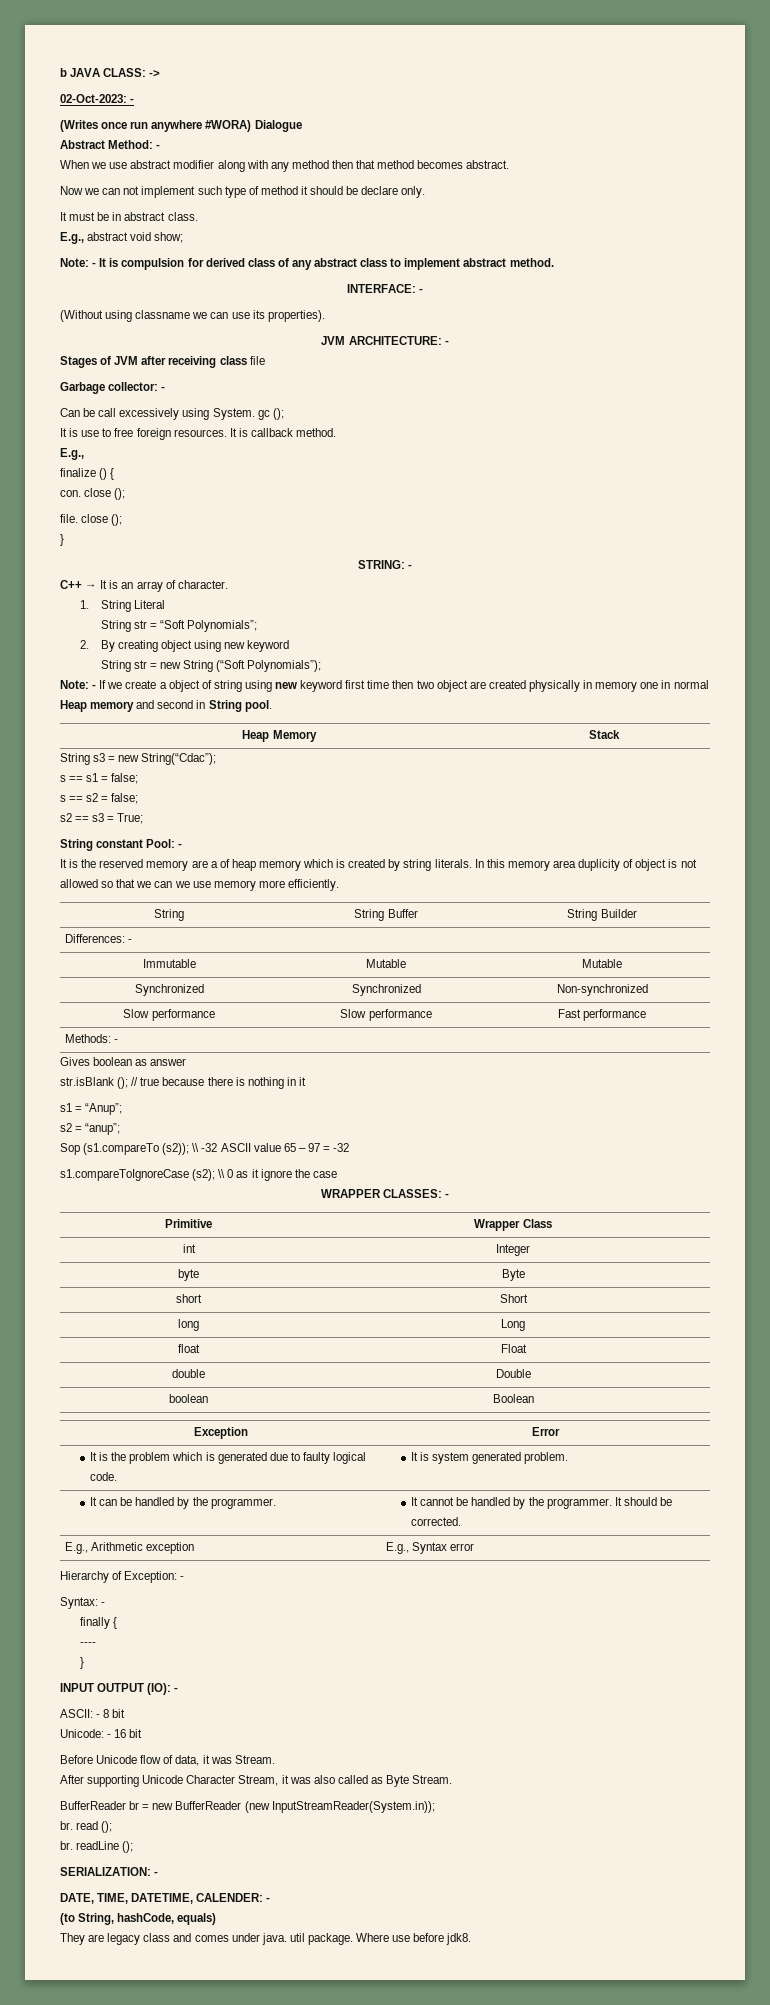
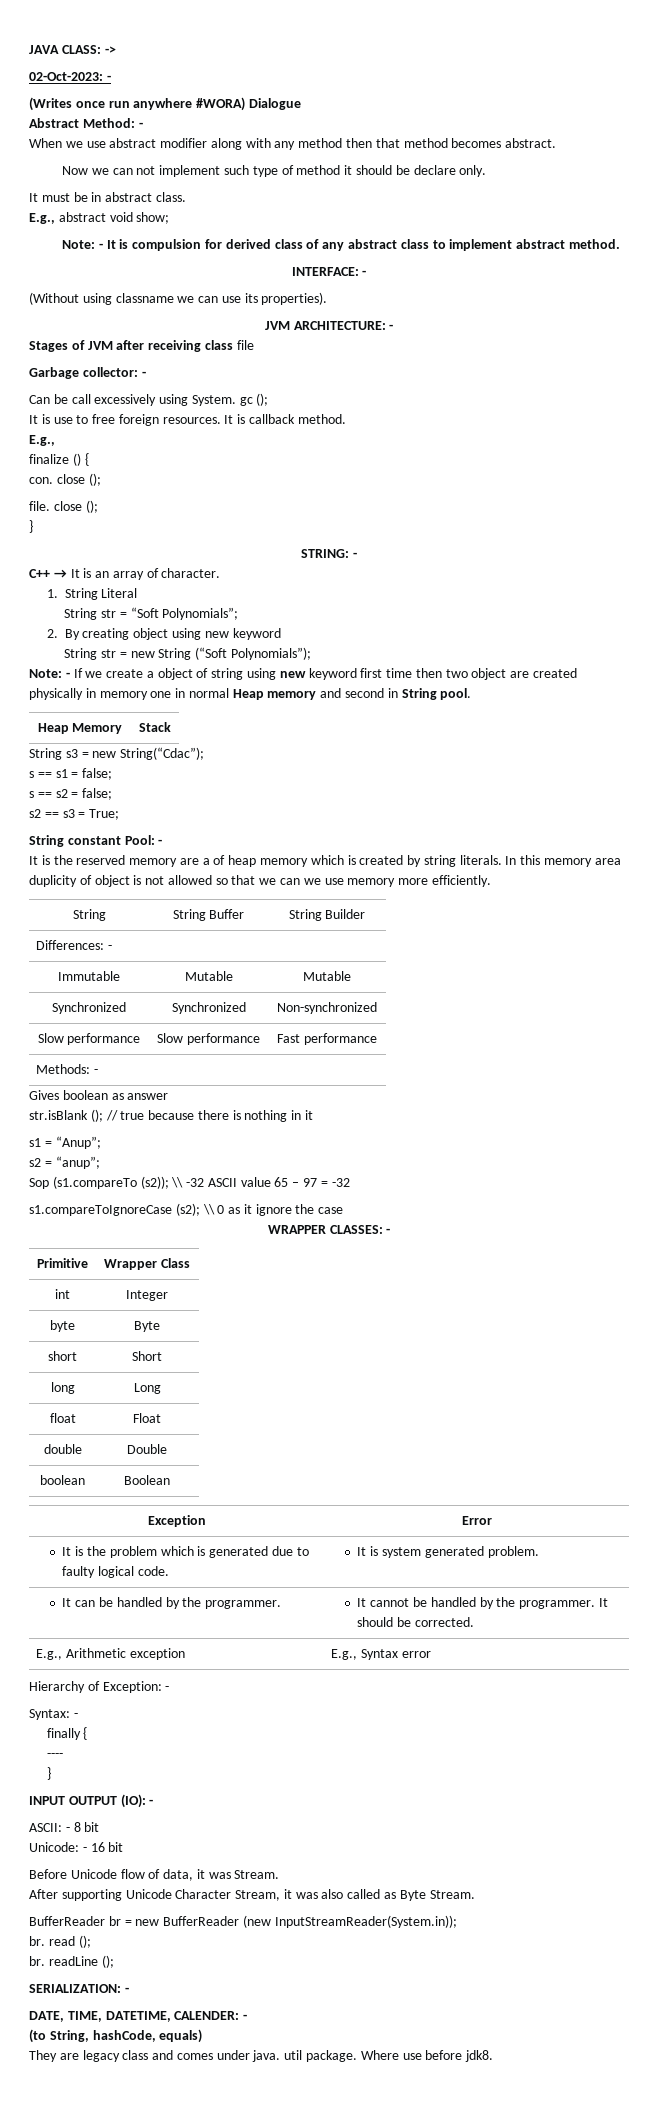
[60,68,67,77] b -> (29, 49) none

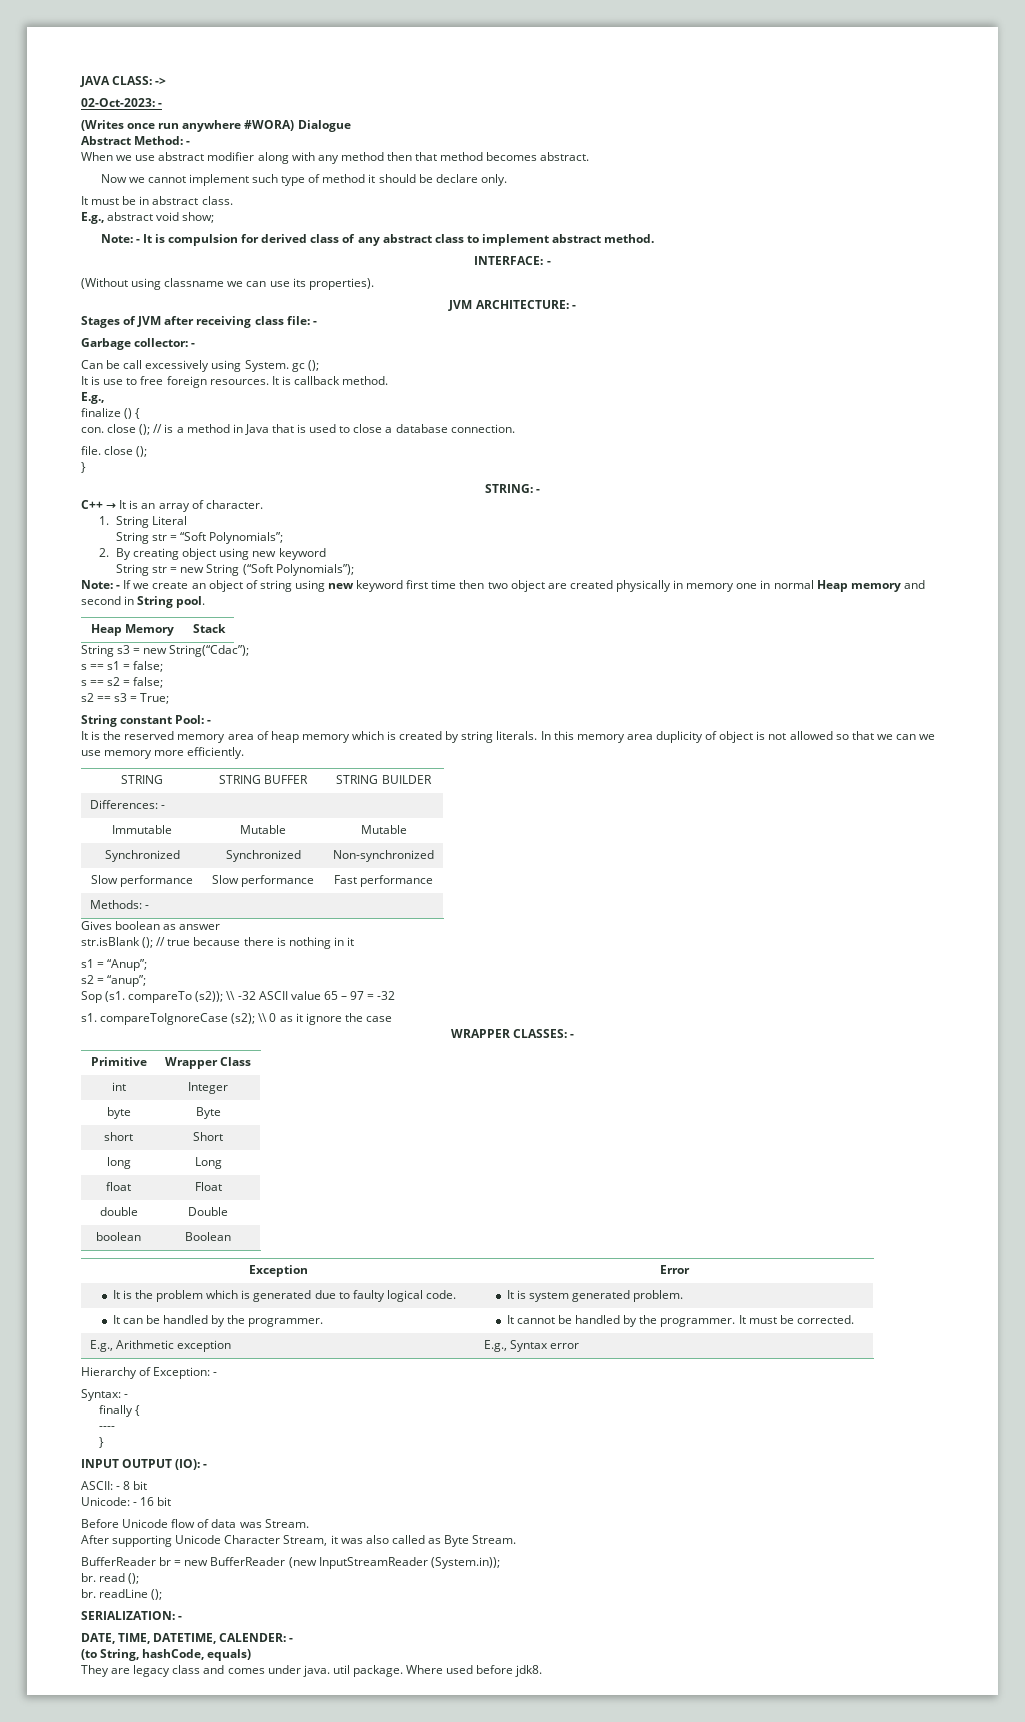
[112,166,156,175] can not -> [147,176,186,183] cannot
[236,340,254,350] file -> [286,316,317,325] file: -
(101, 479) none -> [153,424,515,435] // is a method in Java that is used to close a database connection.
[146,671,154,678] a -> [191,583,206,589] an
[179,858,210,865] are a -> [227,734,254,740] area
[72,909,106,921] [172,909,245,921] [288,909,366,921] String | String Buffer | String Builder -> [121,775,163,784] [218,775,309,784] [336,775,432,784] STRING | STRING BUFFER | STRING BUILDER
[52,1176,137,1189] (s1.compareTo -> [105,991,193,1003] (s1. compareTo
[29,1205,172,1216] s1.compareToIgnoreCase -> [81,1013,229,1025] s1. compareToIgnoreCase
[357,1617,394,1627] should -> [748,1317,777,1324] must
[163,1869,205,1881] data, it -> [211,1519,237,1528] data
[274,1915,457,1928] InputStreamReader(System.in)); -> [318,1557,500,1569] InputStreamReader (System.in));
[402,2053,422,2060] use -> [446,1665,474,1674] used

